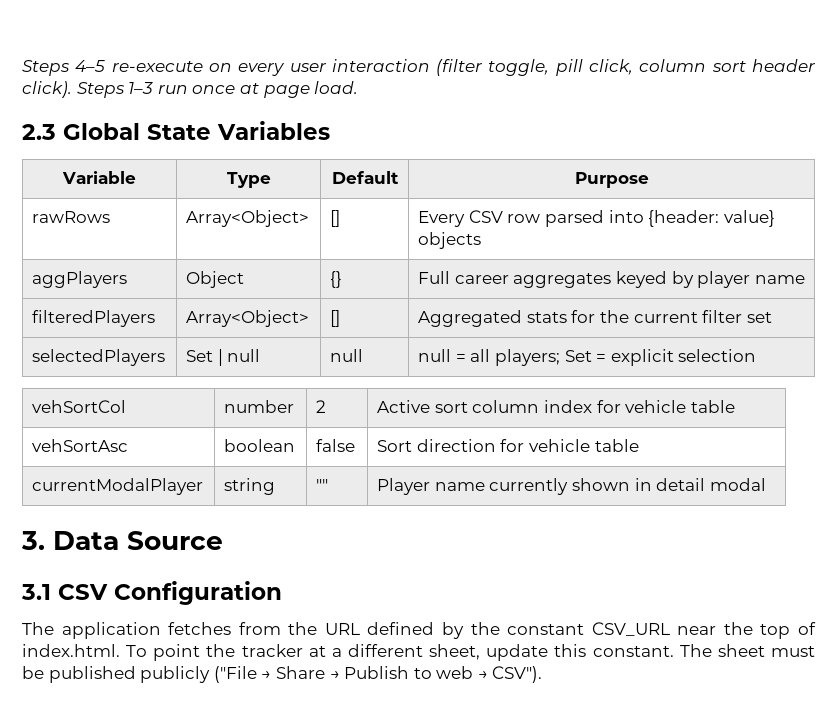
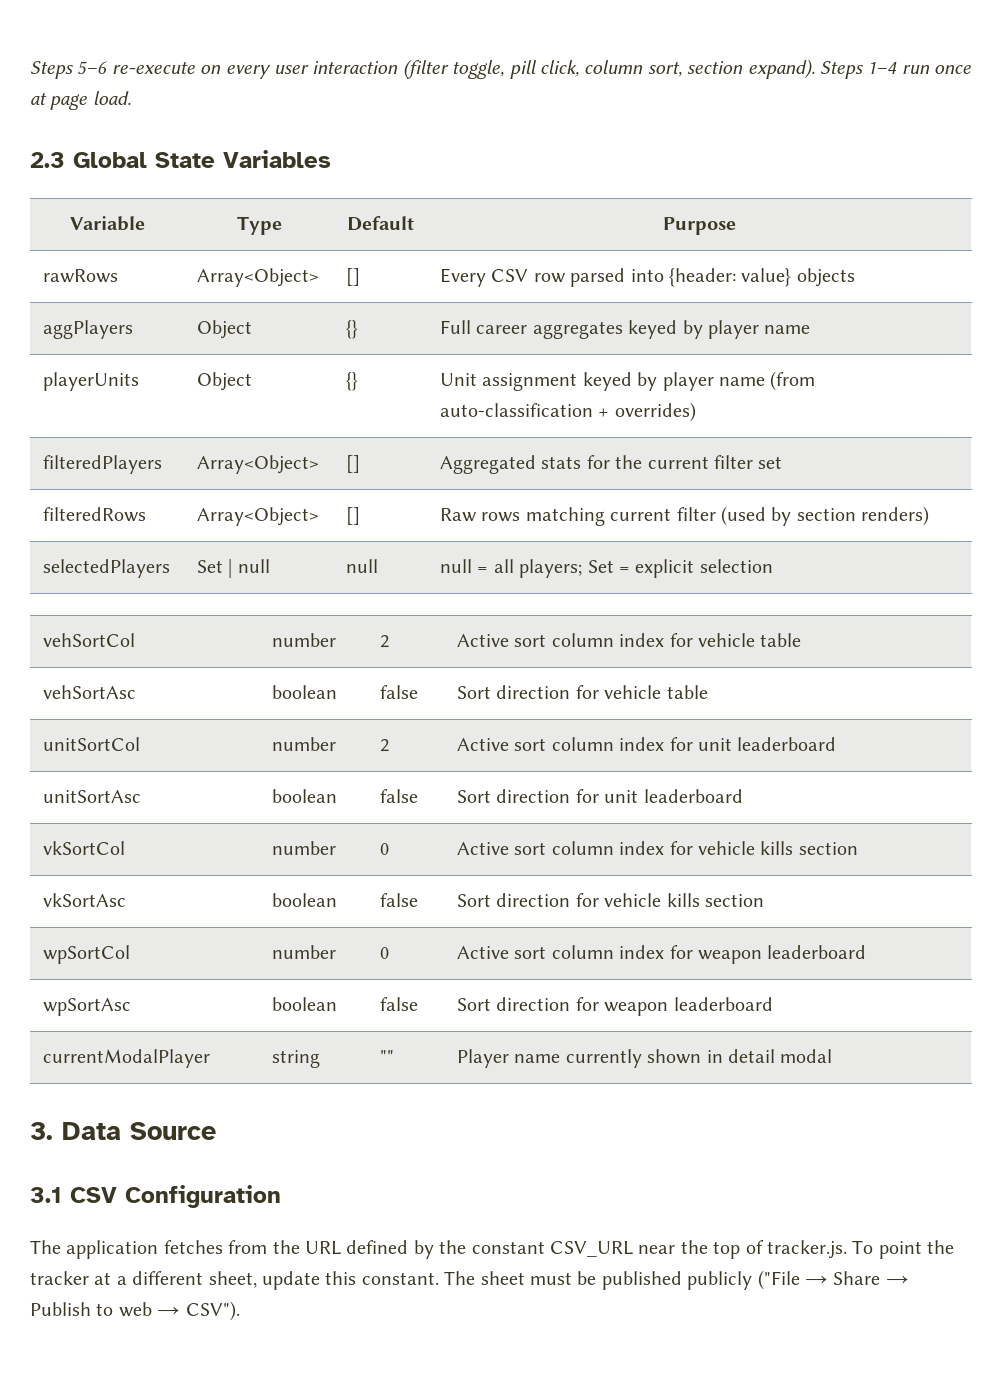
[22,60,106,76] Steps 4–5 -> [30,61,108,79] Steps 5–6
[711,59,816,72] [22,81,154,98] sort header click). Steps 1–3 -> [647,59,898,79] sort, section expand). Steps 1–4
(805, 279) none -> [43,372,140,391] [197,372,253,391] [346,372,359,391] [440,371,816,391] [440,402,696,422] // playerUnits | Object | {} | Unit assignment keyed by player name (from auto-classification + overrides)
(772, 317) none -> [43,507,147,522] [197,507,320,526] [346,507,361,525] [440,506,930,526] // filteredRows | Array<Object> | [] | Raw rows matching current filter (used by section renders)
(639, 445) none -> [43,737,141,751] [272,737,337,751] [380,739,390,752] [457,737,837,751] [43,790,142,803] [272,789,338,803] [380,789,419,803] [457,789,743,803] [43,841,126,855] [272,841,337,855] [380,843,390,855] [457,841,858,855] [43,893,127,907] [272,893,338,907] [380,893,419,907] [457,893,765,907] [43,945,131,964] [272,945,337,959] [380,947,390,959] [457,945,867,964] [43,998,132,1016] [272,997,338,1011] [380,997,419,1011] [457,997,773,1016] // unitSortCol | number | 2 | Active sort column index for unit leaderboard // unitSortAsc | boolean | false | Sort direction for unit leaderboard // vkSortCol | number | 0 | Active sort column index for vehicle kills section // vkSortAsc | boolean | false | Sort direction for vehicle kills section // wpSortCol | number | 0 | Active sort column index for weapon leaderboard // wpSortAsc | boolean | false | Sort direction for weapon leaderboard
[22,644,120,657] index.html. -> [766,1240,847,1259] tracker.js.

